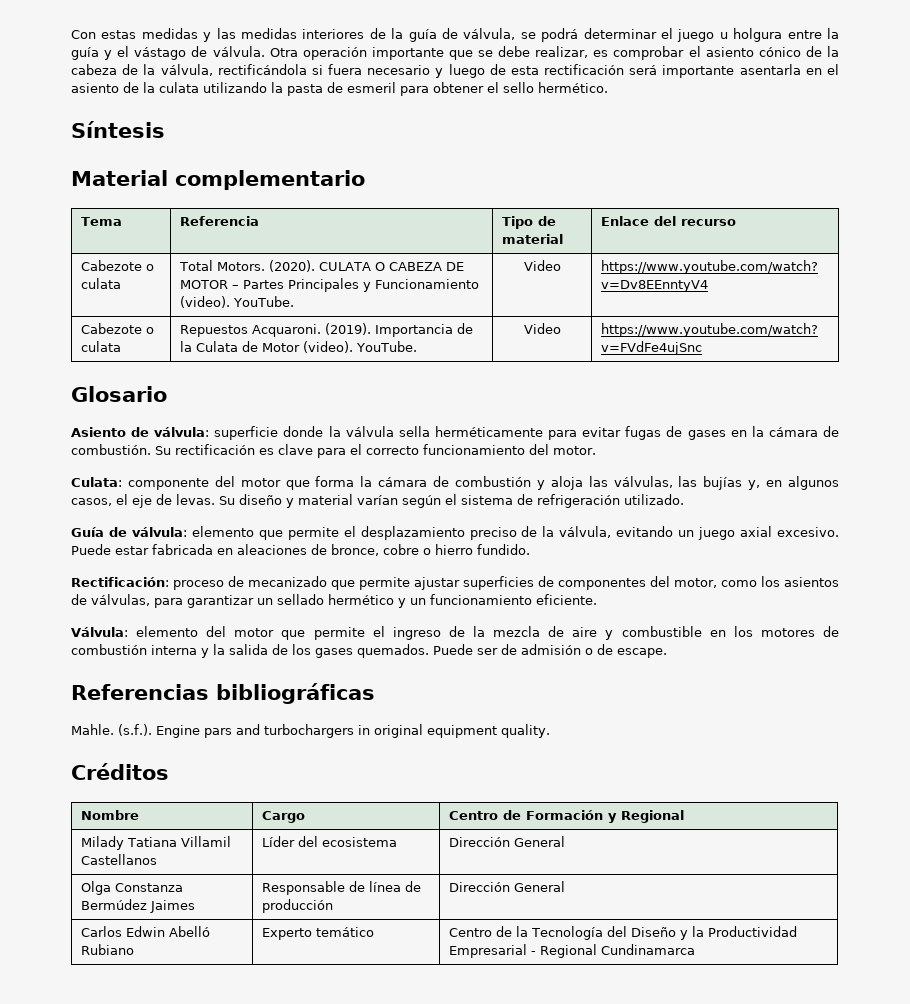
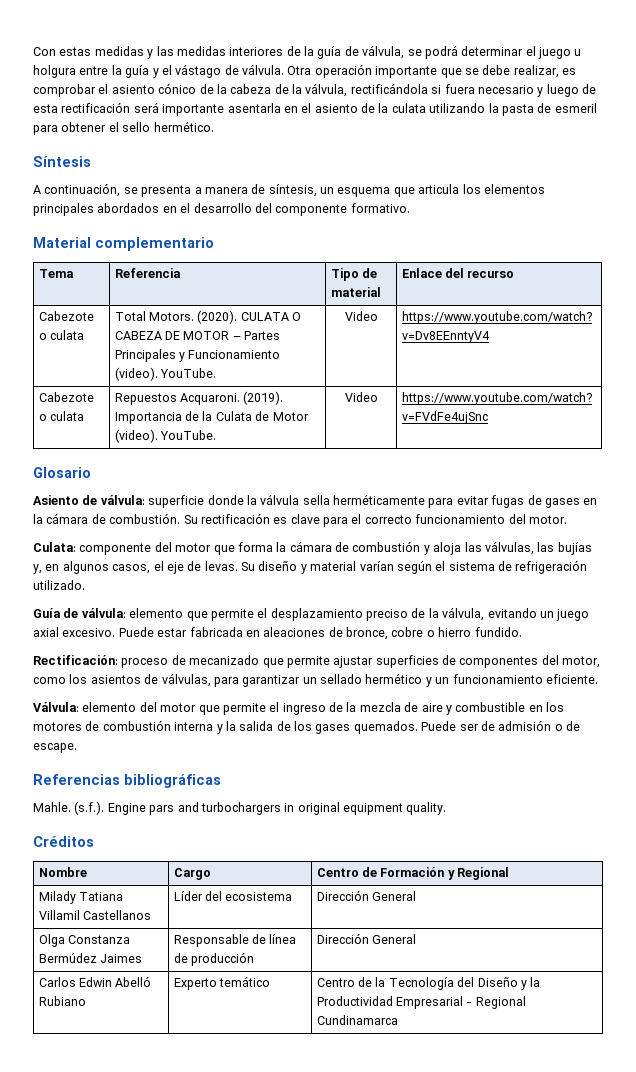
(165, 129) none -> [33,183,545,197] [33,203,410,216] // A continuación, se presenta a manera de síntesis, un esquema que articula los elementos principales abordados en el desarrollo del componente formativo.

